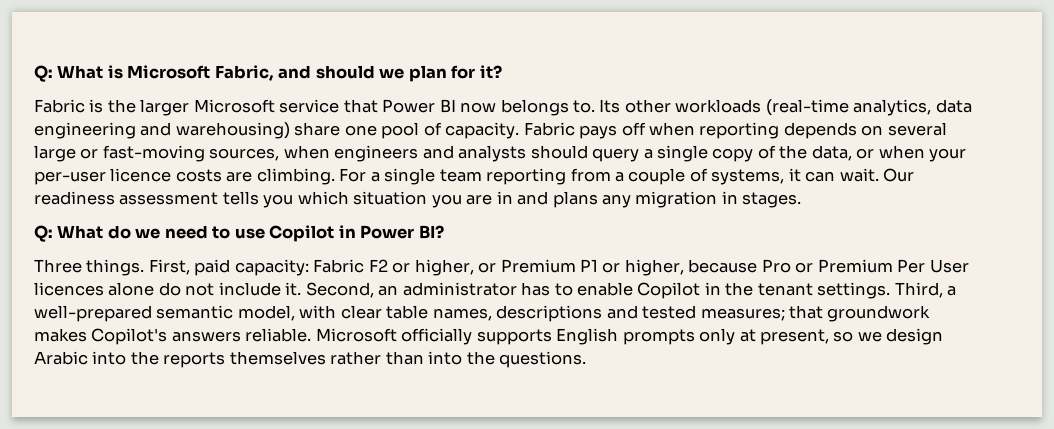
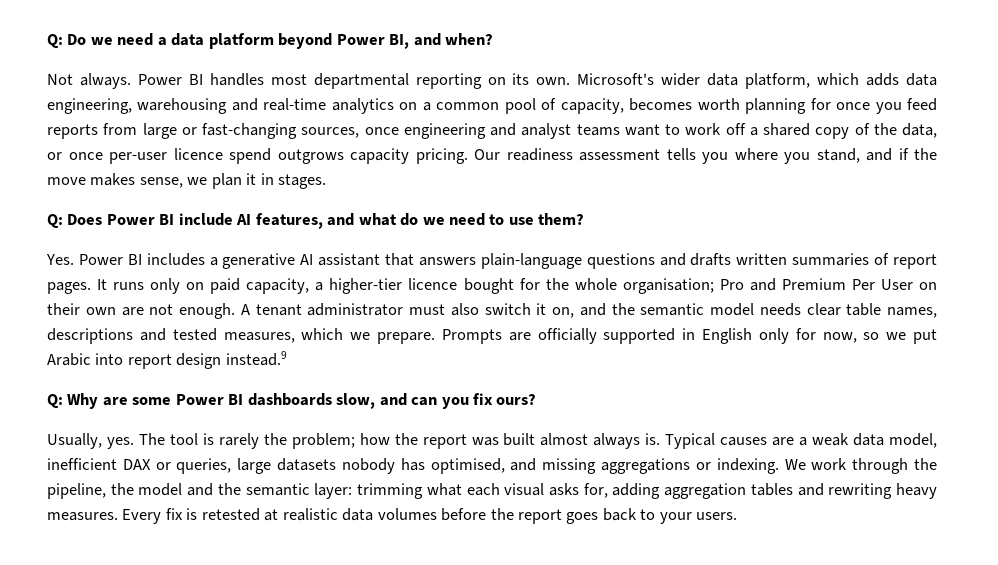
[34,65,502,82] [34,99,972,116] [34,122,947,139] [34,145,709,162] Q: What is Microsoft Fabric, and should we plan for it? // Fabric is the larger Microsoft service that Power BI now belongs to. Its other workloads (real-time analytics, data engineering and warehousing) share one pool of capacity. Fabric pays off when reporting depends on several large or fast-moving sources, when engineers and analysts should query a single -> [47,33,494,49] [47,73,938,89] [47,98,938,114] [47,123,810,139] Q: Do we need a data platform beyond Power BI, and when? // Not always. Power BI handles most departmental reporting on its own. Microsoft's wider data platform, which adds data engineering, warehousing and real-time analytics on a common pool of capacity, becomes worth planning for once you feed reports from large or fast-changing sources, once engineering and analyst teams want to work off a shared
[878,145,967,162] [34,168,879,185] when your per-user licence costs are climbing. For a single team reporting from a couple of systems, it can wait. -> [68,148,468,164] once per-user licence spend outgrows capacity pricing.
[297,191,802,208] [34,225,104,242] which situation you are in and plans any migration in stages. // Q: What -> [734,148,937,164] [47,173,327,189] [47,213,397,229] where you stand, and if the move makes sense, we plan it in stages. // Q: Does Power BI include AI features, and what
[269,225,444,242] [34,259,969,276] [34,282,957,299] [34,305,337,322] Copilot in Power BI? // Three things. First, paid capacity: Fabric F2 or higher, or Premium P1 or higher, because Pro or Premium Per User licences alone do not include it. Second, an administrator has to enable Copilot in the tenant settings. Third, a well-prepared semantic model, with -> [538,213,585,225] [46,253,937,269] [47,278,937,294] [47,303,801,319] them? // Yes. Power BI includes a generative AI assistant that answers plain-language questions and drafts written summaries of report pages. It runs only on paid capacity, a higher-tier licence bought for the whole organisation; Pro and Premium Per User on their own are not enough. A tenant administrator must also switch it on, and the semantic model needs
[700,305,931,322] [34,328,830,345] measures; that groundwork makes Copilot's answers reliable. Microsoft officially supports English prompts only at present, -> [223,328,857,344] measures, which we prepare. Prompts are officially supported in English only for now,
[886,328,944,345] design -> [913,329,938,344] put
[130,351,587,368] the reports themselves rather than into the questions. -> [127,351,287,369] [47,393,537,409] [47,433,938,449] [47,458,938,474] [47,483,937,499] [47,508,738,524] report design instead.9 // Q: Why are some Power BI dashboards slow, and can you fix ours? // Usually, yes. The tool is rarely the problem; how the report was built almost always is. Typical causes are a weak data model, inefficient DAX or queries, large datasets nobody has optimised, and missing aggregations or indexing. We work through the pipeline, the model and the semantic layer: trimming what each visual asks for, adding aggregation tables and rewriting heavy measures. Every fix is retested at realistic data volumes before the report goes back to your users.

